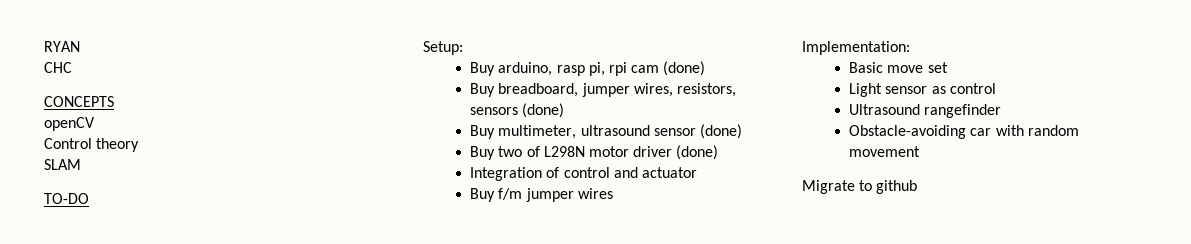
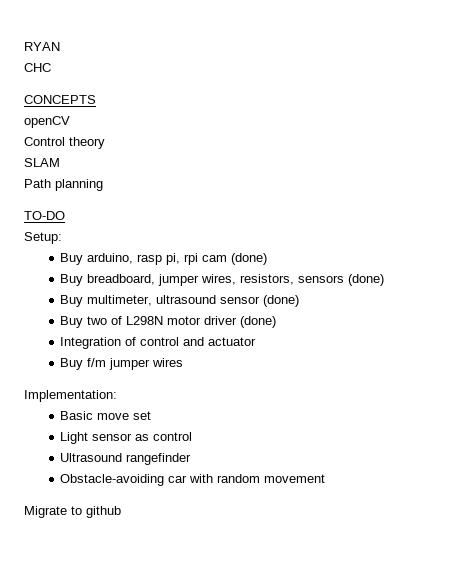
(81, 164) none -> [24,179,103,191] // Path planning

